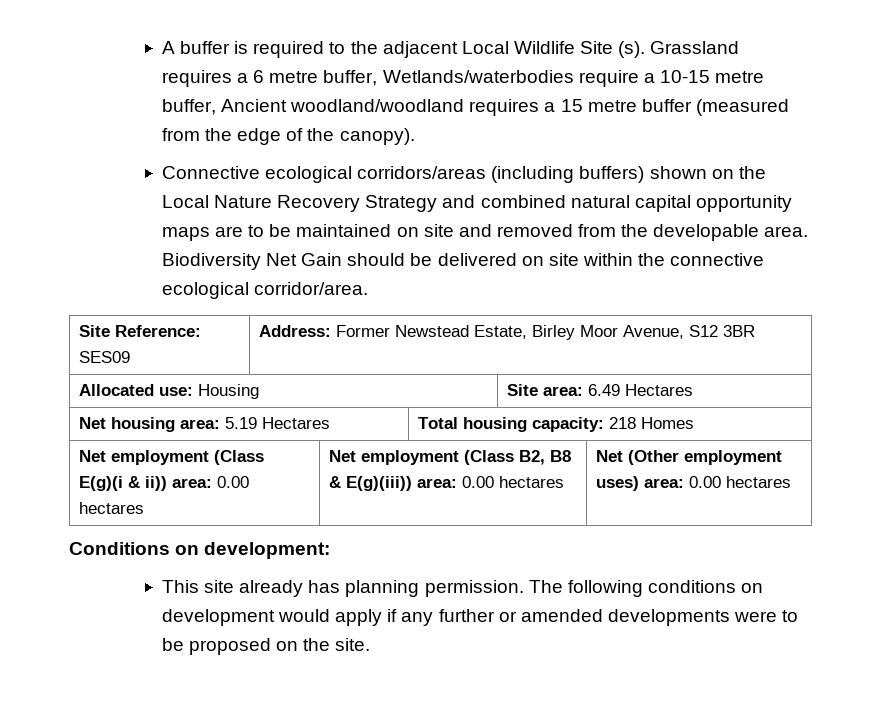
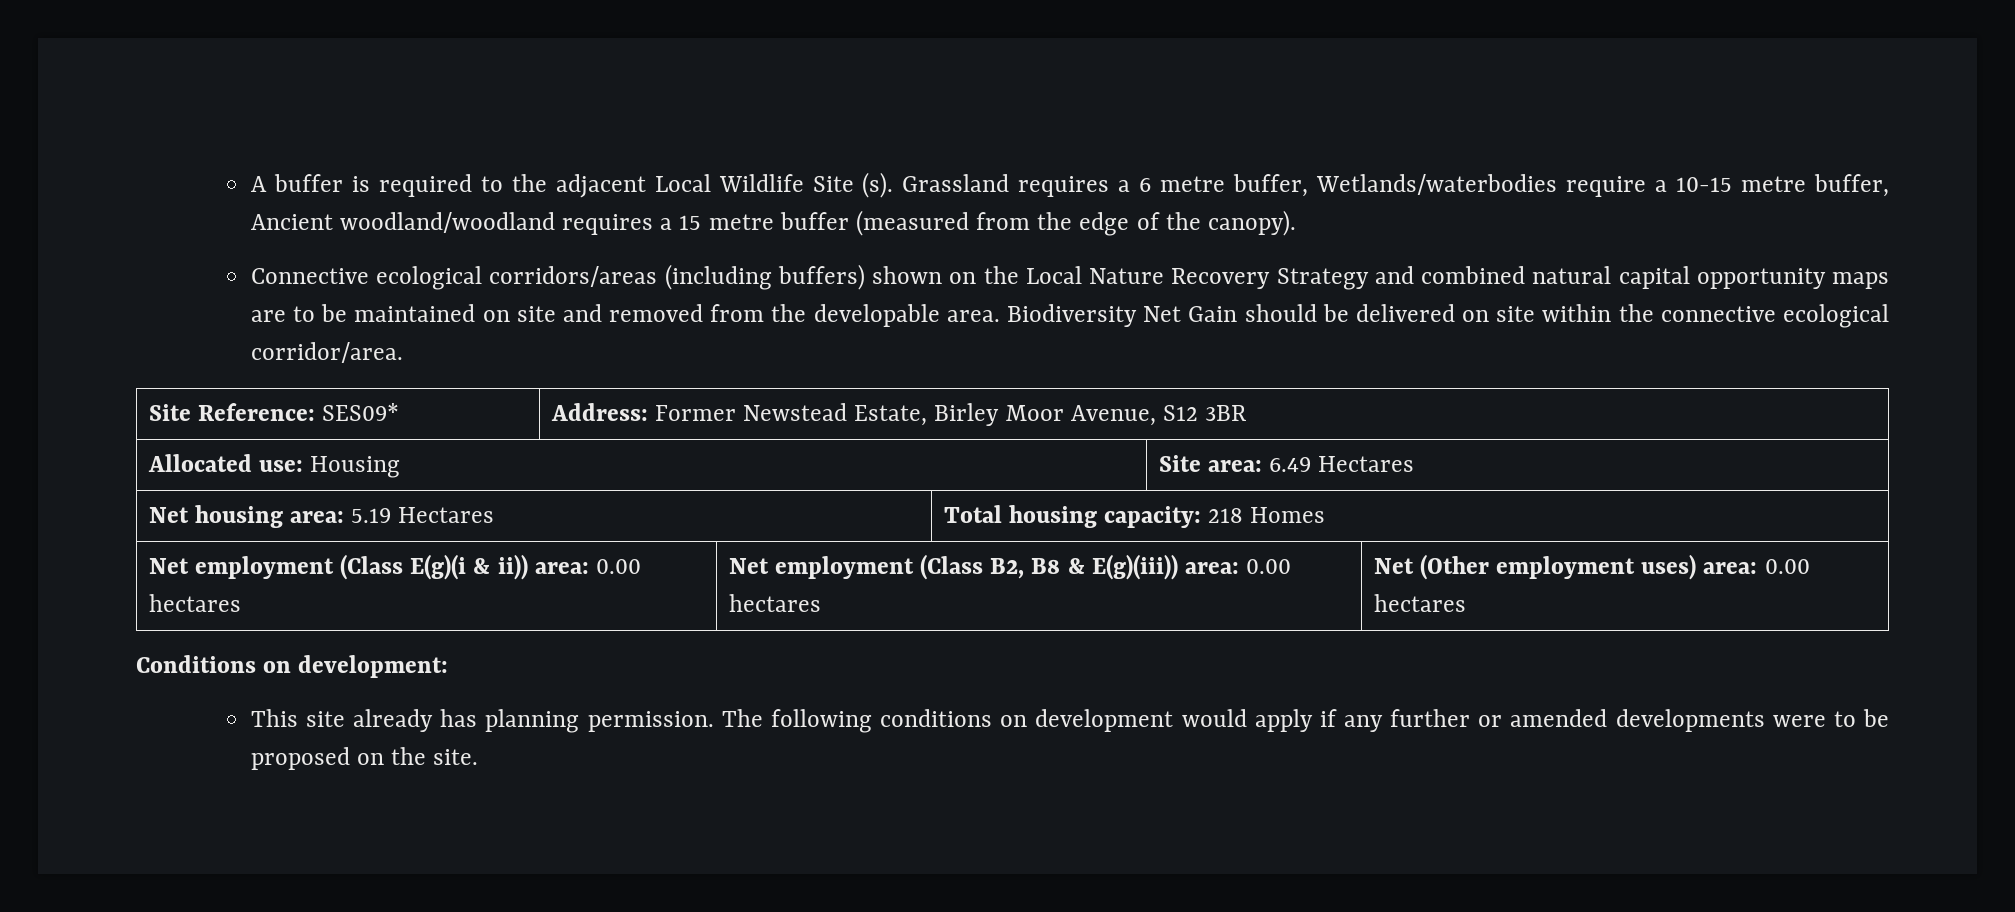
[78,351,130,363] SES09 -> [322,403,400,421] SES09*

